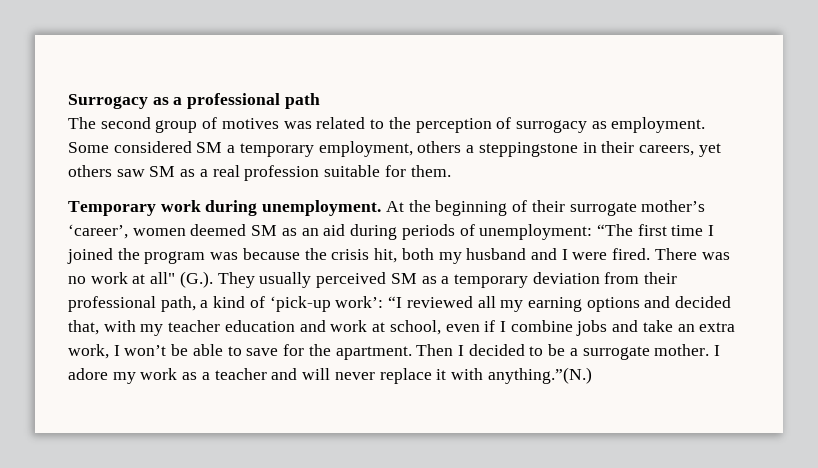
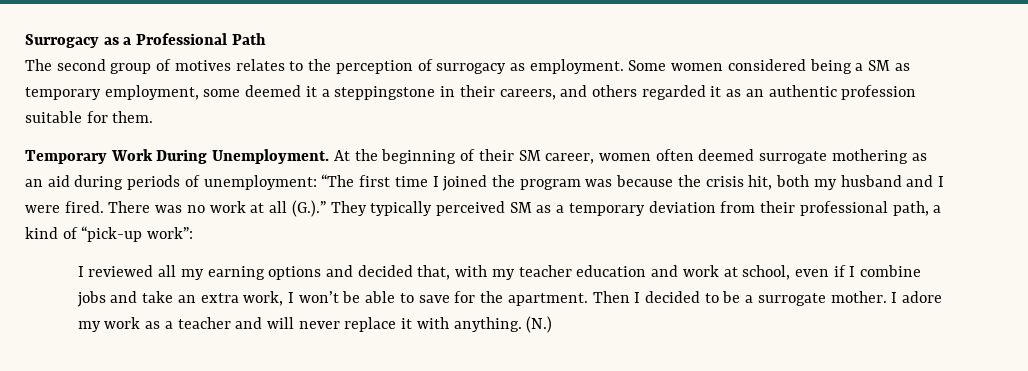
[187,93,320,109] professional path -> [136,33,266,45] Professional Path
[283,117,366,129] was related -> [235,59,285,71] relates
[113,141,462,157] considered SM a temporary employment, others -> [671,59,910,74] [25,85,317,100] women considered being a SM as temporary employment, some deemed it
[698,143,721,157] [68,165,240,177] yet others saw SM as a real -> [560,85,837,100] and others regarded it as an authentic
[160,200,382,216] work during unemployment. -> [110,149,330,164] Work During Unemployment.
[569,200,706,216] [68,224,278,239] surrogate mother’s ‘career’, women deemed SM -> [518,149,908,164] SM career, women often deemed surrogate mothering
[150,271,312,288] all" (G.). They usually -> [269,200,433,217] all (G.).” They typically
[269,296,403,312] ‘pick-up work’: “I -> [81,226,194,242] [77,266,84,277] “pick-up work”: // I
[487,367,592,384] anything.”(N.) -> [453,316,553,333] anything. (N.)

